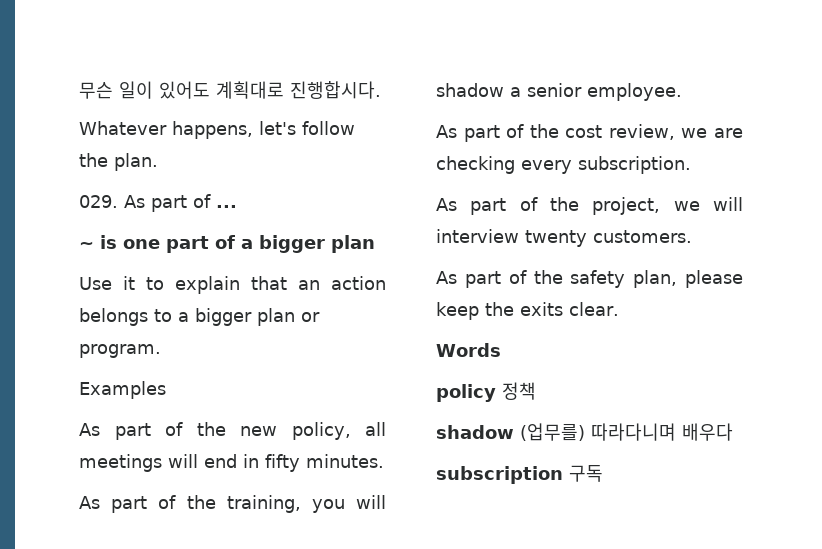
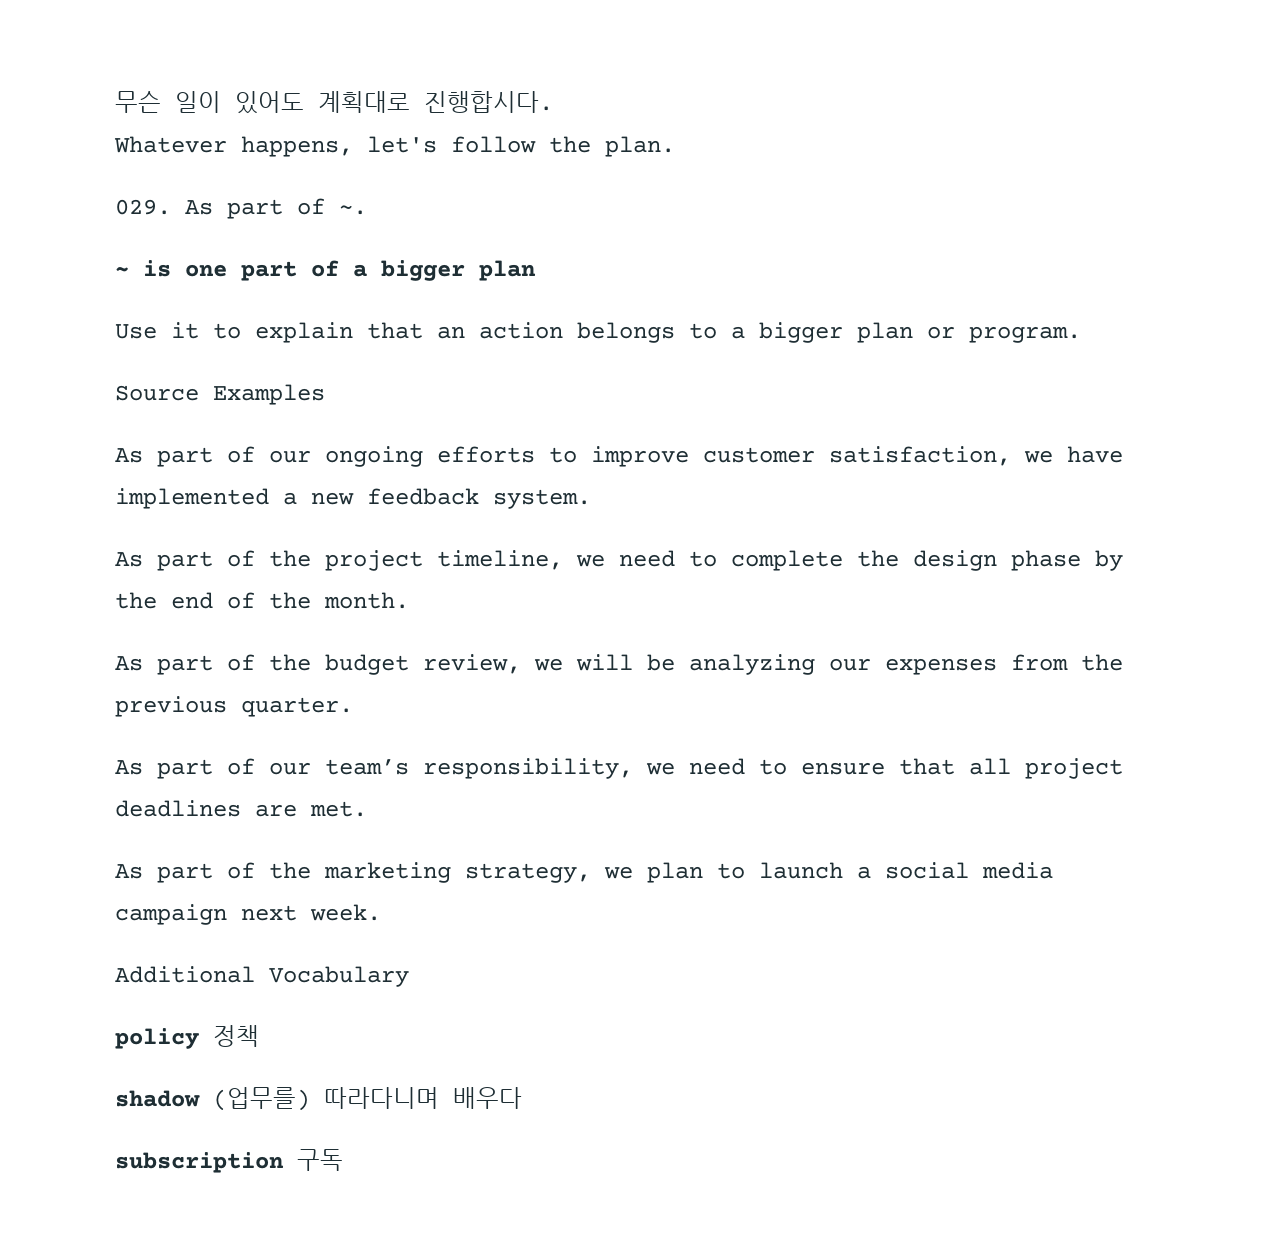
[216,205,237,208] ... -> [339,205,367,215] ~.
(161, 351) none -> [115,385,199,401] Source
[196,422,386,440] [79,454,384,472] [79,495,386,513] [436,83,682,101] [436,124,603,142] the new policy, all meetings will end in fifty minutes. // As part of the training, you will shadow a senior employee. // As part of the cost -> [269,446,1123,467] [115,488,591,509] [115,550,1123,571] [115,592,409,609] [115,654,409,675] our ongoing efforts to improve customer satisfaction, we have implemented a new feedback system. // As part of the project timeline, we need to complete the design phase by the end of the month. // As part of the budget
[714,128,743,138] [436,156,691,174] [436,197,743,215] [436,229,692,247] [436,270,743,288] [436,302,619,320] [436,343,501,357] are checking every subscription. // As part of the project, we will interview twenty customers. // As part of the safety plan, please keep the exits clear. // Words -> [576,654,1123,675] [115,696,353,717] [115,758,1123,779] [115,800,367,817] [115,862,1053,883] [115,904,381,925] [115,966,409,987] will be analyzing our expenses from the previous quarter. // As part of our team’s responsibility, we need to ensure that all project deadlines are met. // As part of the marketing strategy, we plan to launch a social media campaign next week. // Additional Vocabulary

